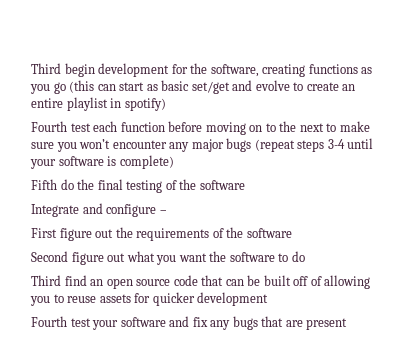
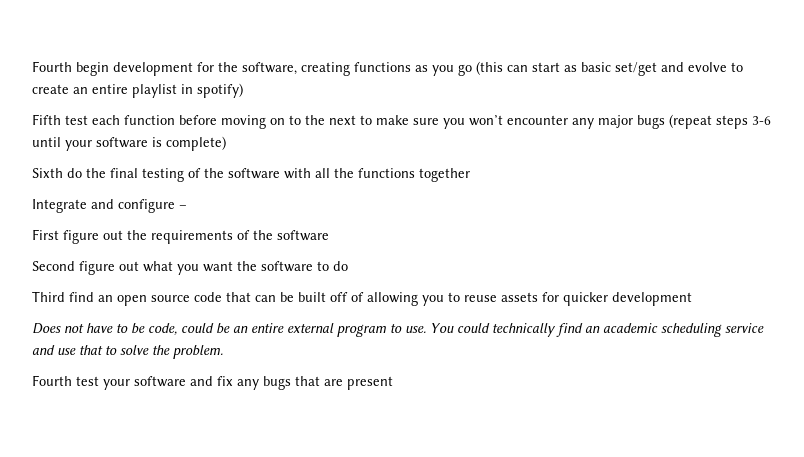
[31,63,61,74] Third -> [32,61,72,72] Fourth
[31,121,67,132] Fourth -> [32,114,61,125] Fifth
[327,139,345,149] 3-4 -> [752,116,771,125] 3-6
[31,179,57,190] Fifth -> [32,168,63,178] Sixth
(245, 185) none -> [284,168,470,182] with all the functions together
(269, 299) none -> [32,323,764,337] [32,345,223,359] // Does not have to be code, could be an entire external program to use. You could technically find an academic scheduling service and use that to solve the problem.

